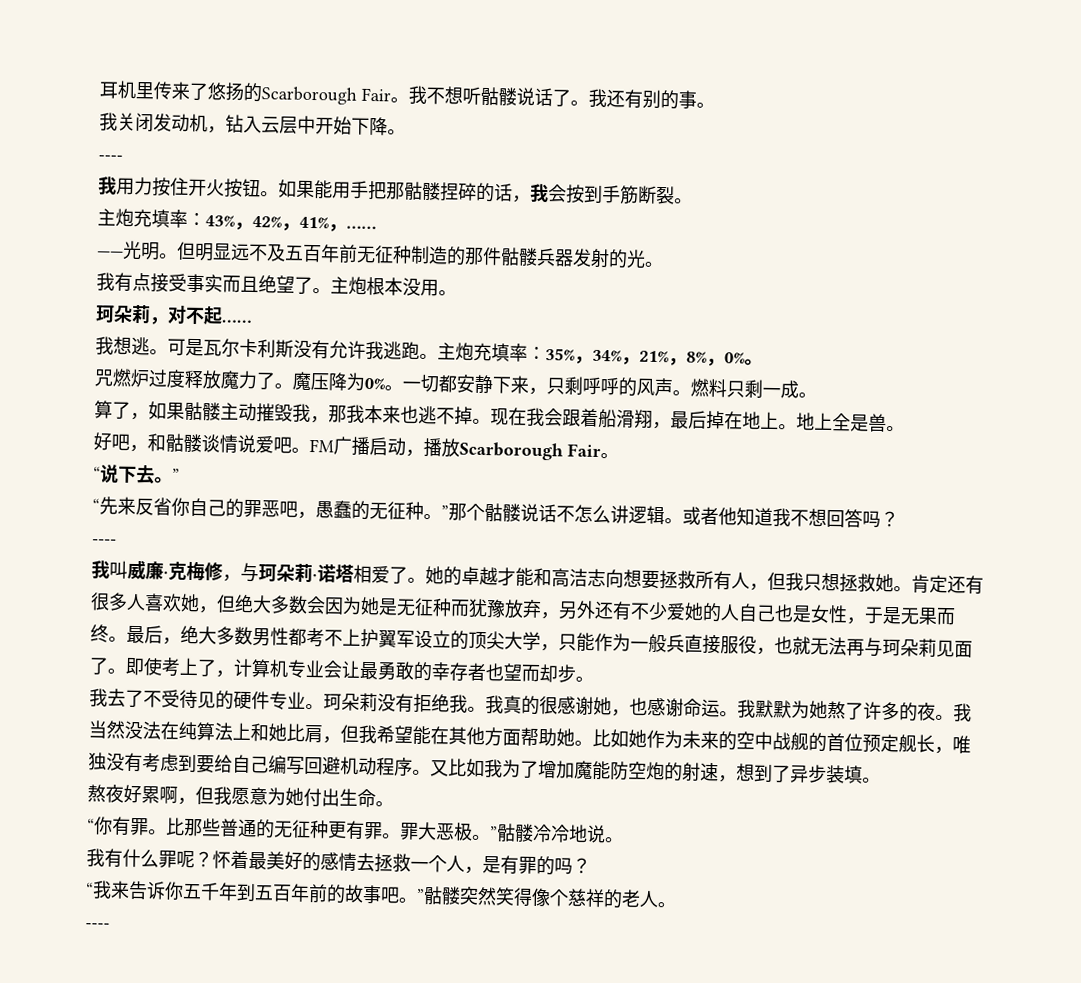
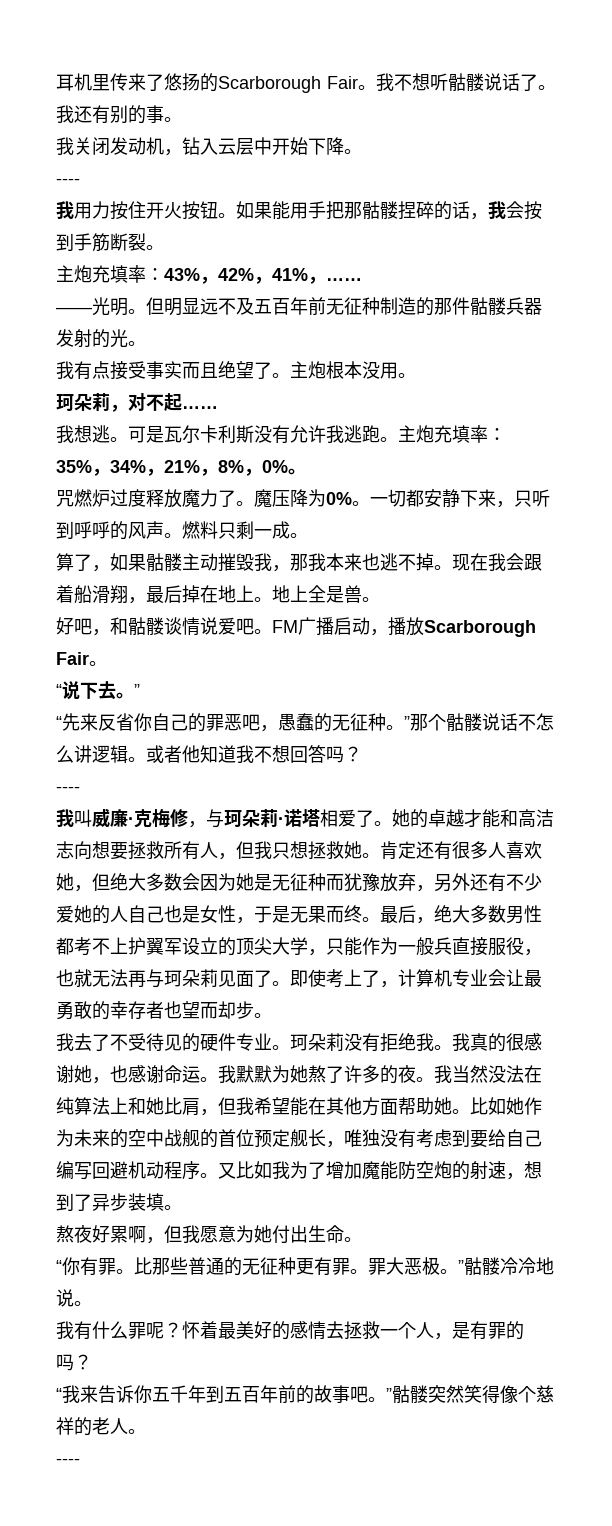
[564,376,583,395] 剩 -> [532,489,550,507] [56,521,74,539] 听到

